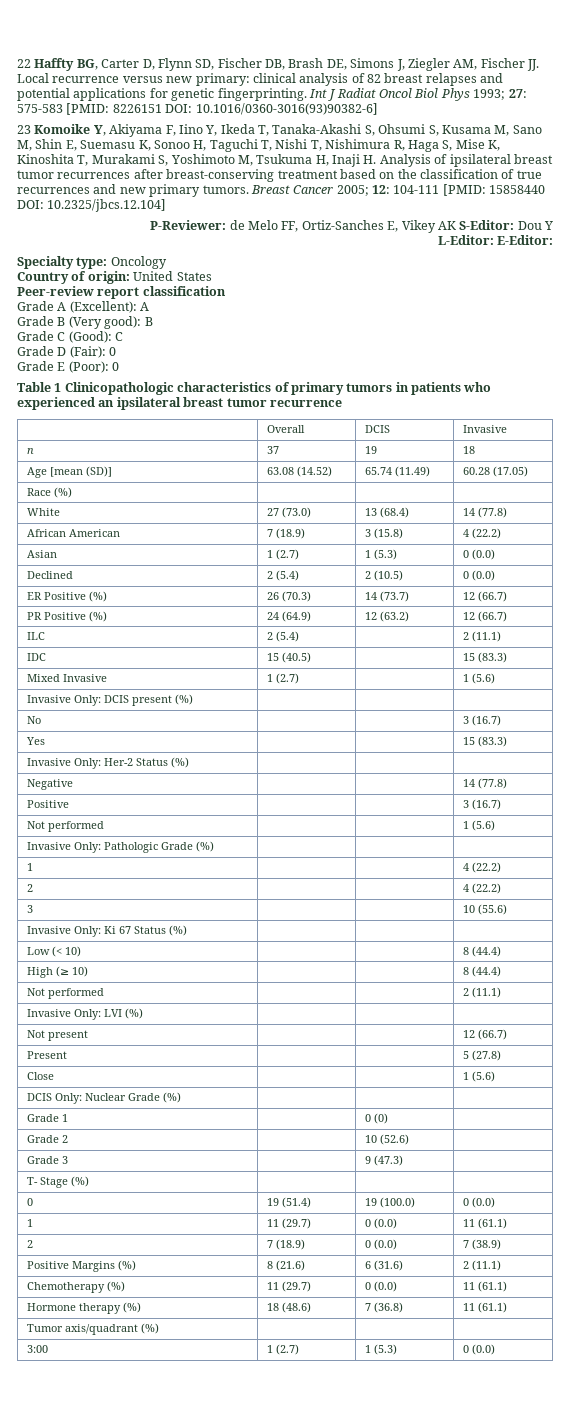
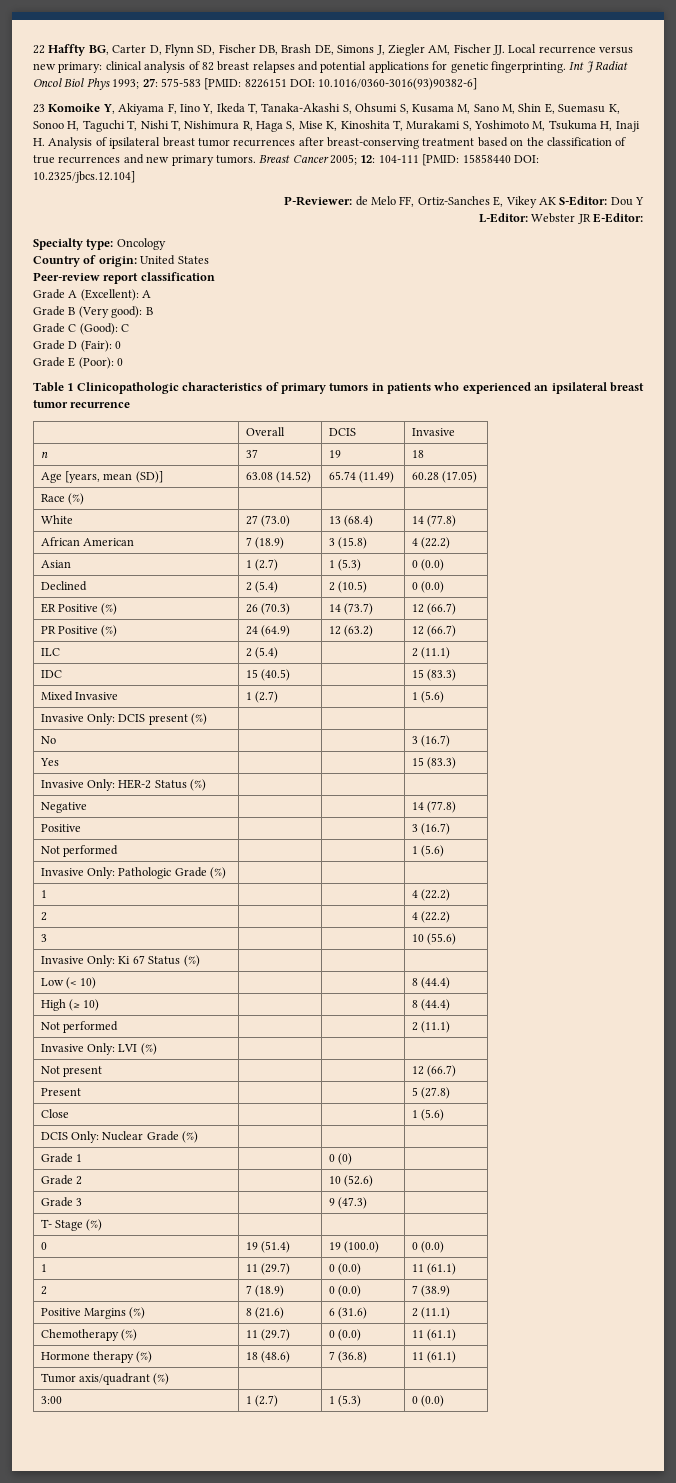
(494, 240) none -> [531,213,591,224] Webster JR
[49,467,83,477] [mean -> [65,471,133,483] [years, mean
[103,758,133,766] Her-2 -> [118,779,152,789] HER-2

